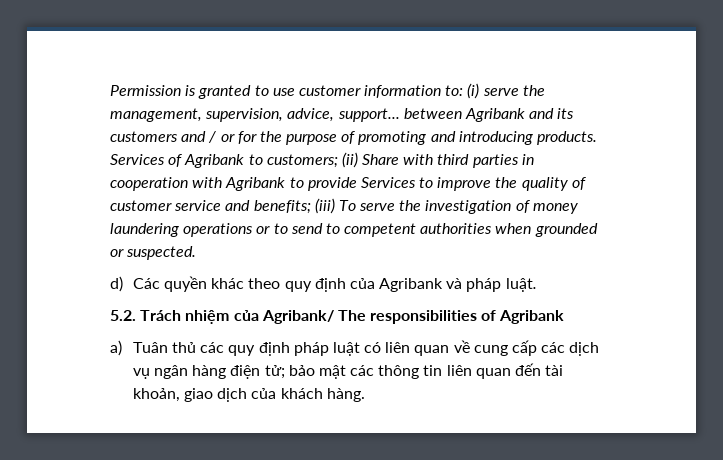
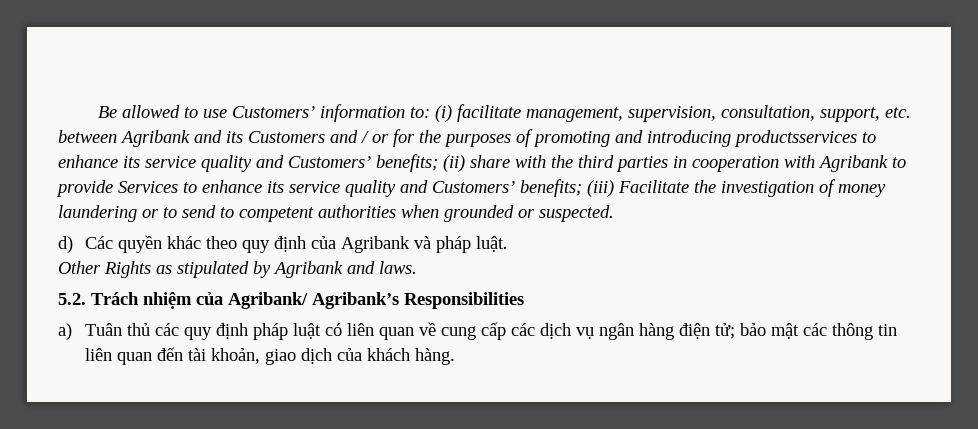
[110,85,252,99] Permission is granted -> [97,105,180,118] Be allowed
[298,85,361,96] customer -> [231,106,315,118] Customers’
[482,85,545,96] [110,108,400,122] serve the management, supervision, advice, support... -> [456,104,911,122] facilitate management, supervision, consultation, support, etc.
[110,131,178,142] customers -> [248,131,325,143] Customers
[286,133,338,145] purpose -> [444,134,511,147] purposes
[537,131,598,145] [110,152,434,168] products. Services of Agribank to customers; (ii) Share with -> [734,130,876,147] [58,154,573,172] productsservices to enhance its service quality and Customers’ benefits; (ii) share with the
[437,177,586,191] [110,198,396,214] improve the quality of customer service and benefits; (iii) To serve -> [202,179,689,197] enhance its service quality and Customers’ benefits; (iii) Facilitate
[183,223,254,237] operations -> (137, 213) none
(537, 285) none -> [58,261,417,278] // Other Rights as stipulated by Agribank and laws.
[337,310,565,324] The responsibilities of Agribank -> [312,292,524,309] Agribank’s Responsibilities

